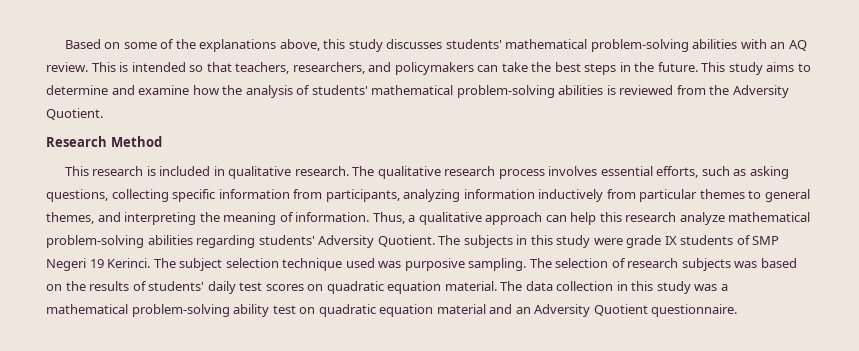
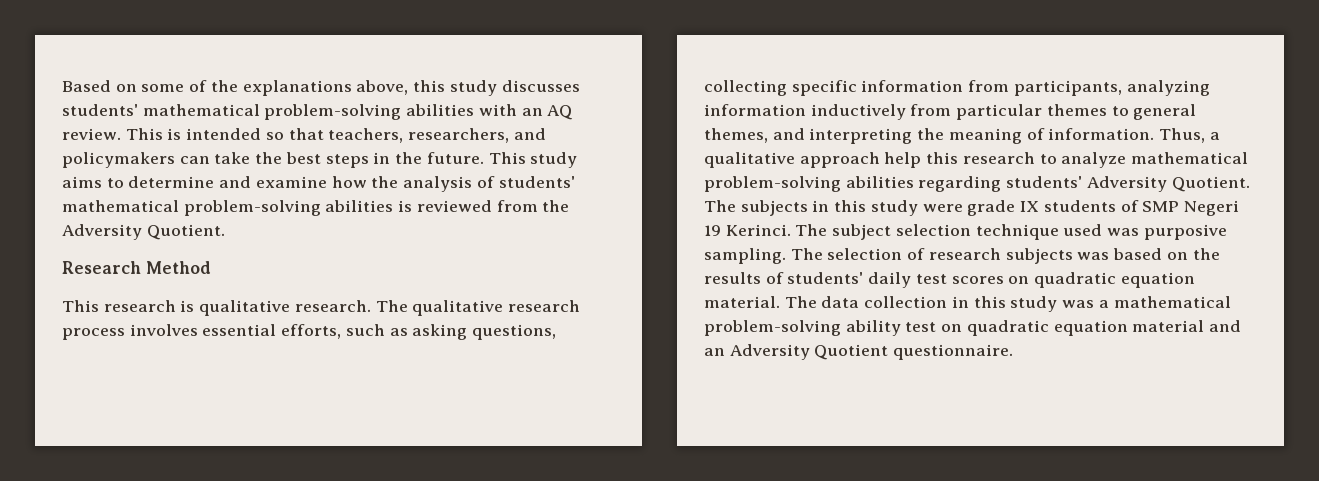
[159,166,225,176] included in -> (195, 306) none
[545,215,567,222] can -> (880, 160) none
(677, 217) none -> [1039,154,1057,164] to

